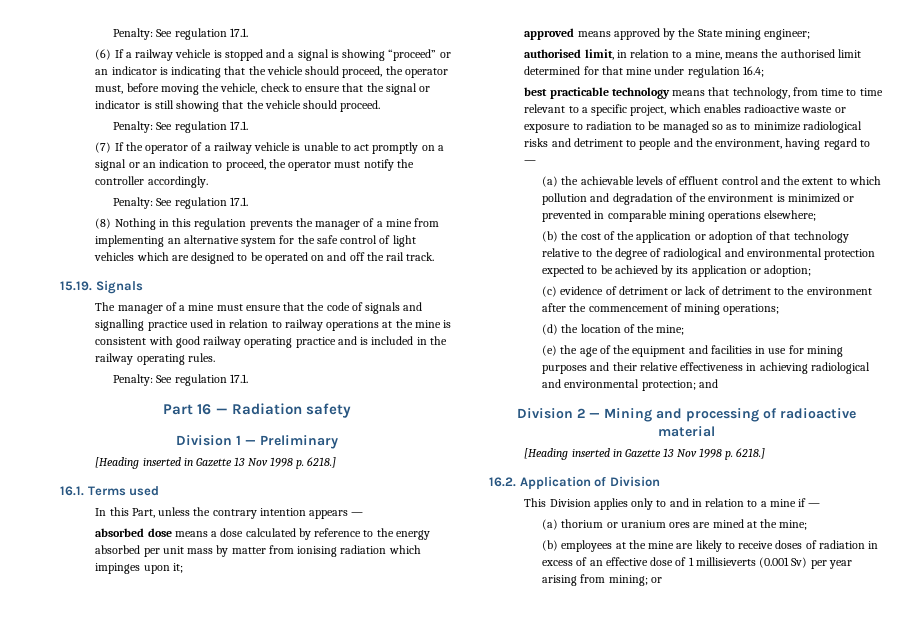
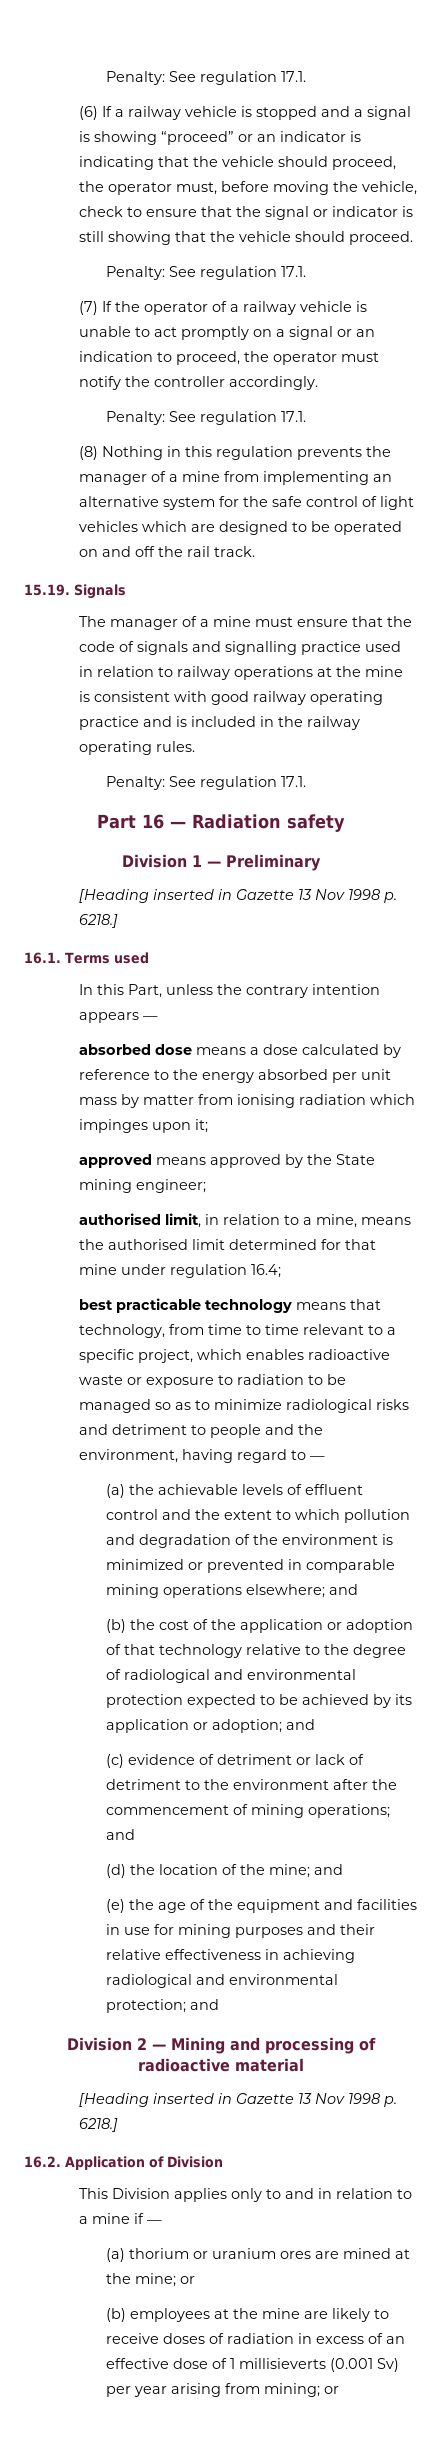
(817, 215) none -> [328,1584,358,1595] and
(812, 271) none -> [285,1719,315,1730] and
(780, 309) none -> [105,1829,135,1840] and
(685, 330) none -> [313,1864,343,1875] and
(808, 525) none -> [179,2276,195,2284] or

